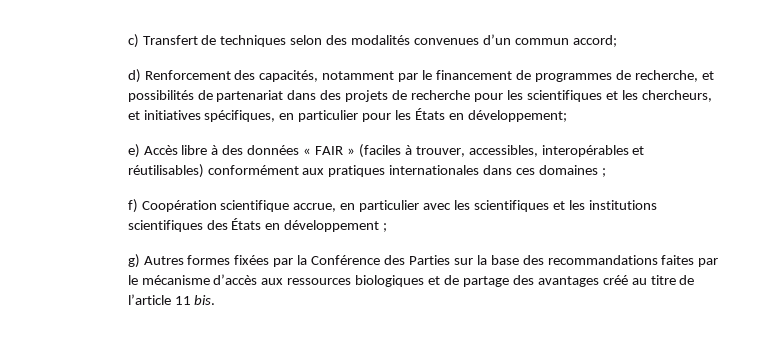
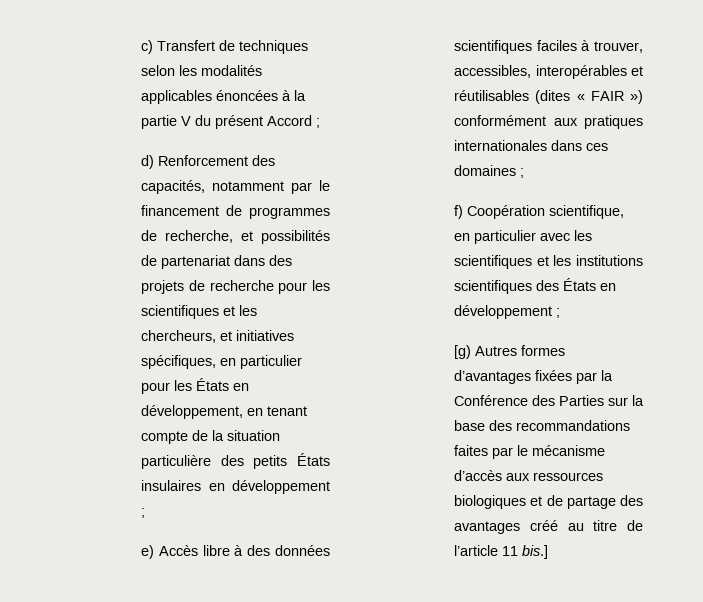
[326,34,617,47] des modalités convenues d’un commun accord; -> [179,65,262,76] [141,90,306,104] [141,115,320,129] les modalités applicables énoncées à la partie V du présent Accord ;
[467,110,567,122] développement; -> [141,405,307,419] [141,430,280,444] [141,453,330,469] [141,480,330,494] [141,508,145,518] développement, en tenant compte de la situation particulière des petits États insulaires en développement ;
[303,144,401,158] « FAIR » (faciles -> [454,40,577,54] scientifiques faciles
[127,164,204,178] réutilisables) -> [454,90,643,104] réutilisables (dites « FAIR »)
[220,200,337,212] scientifique accrue, -> [549,205,624,219] scientifique,
[127,254,140,268] g) -> [454,345,471,359] [g)
(231, 260) none -> [454,370,531,384] d’avantages
[194,295,216,305] bis. -> [522,545,548,559] bis.]

